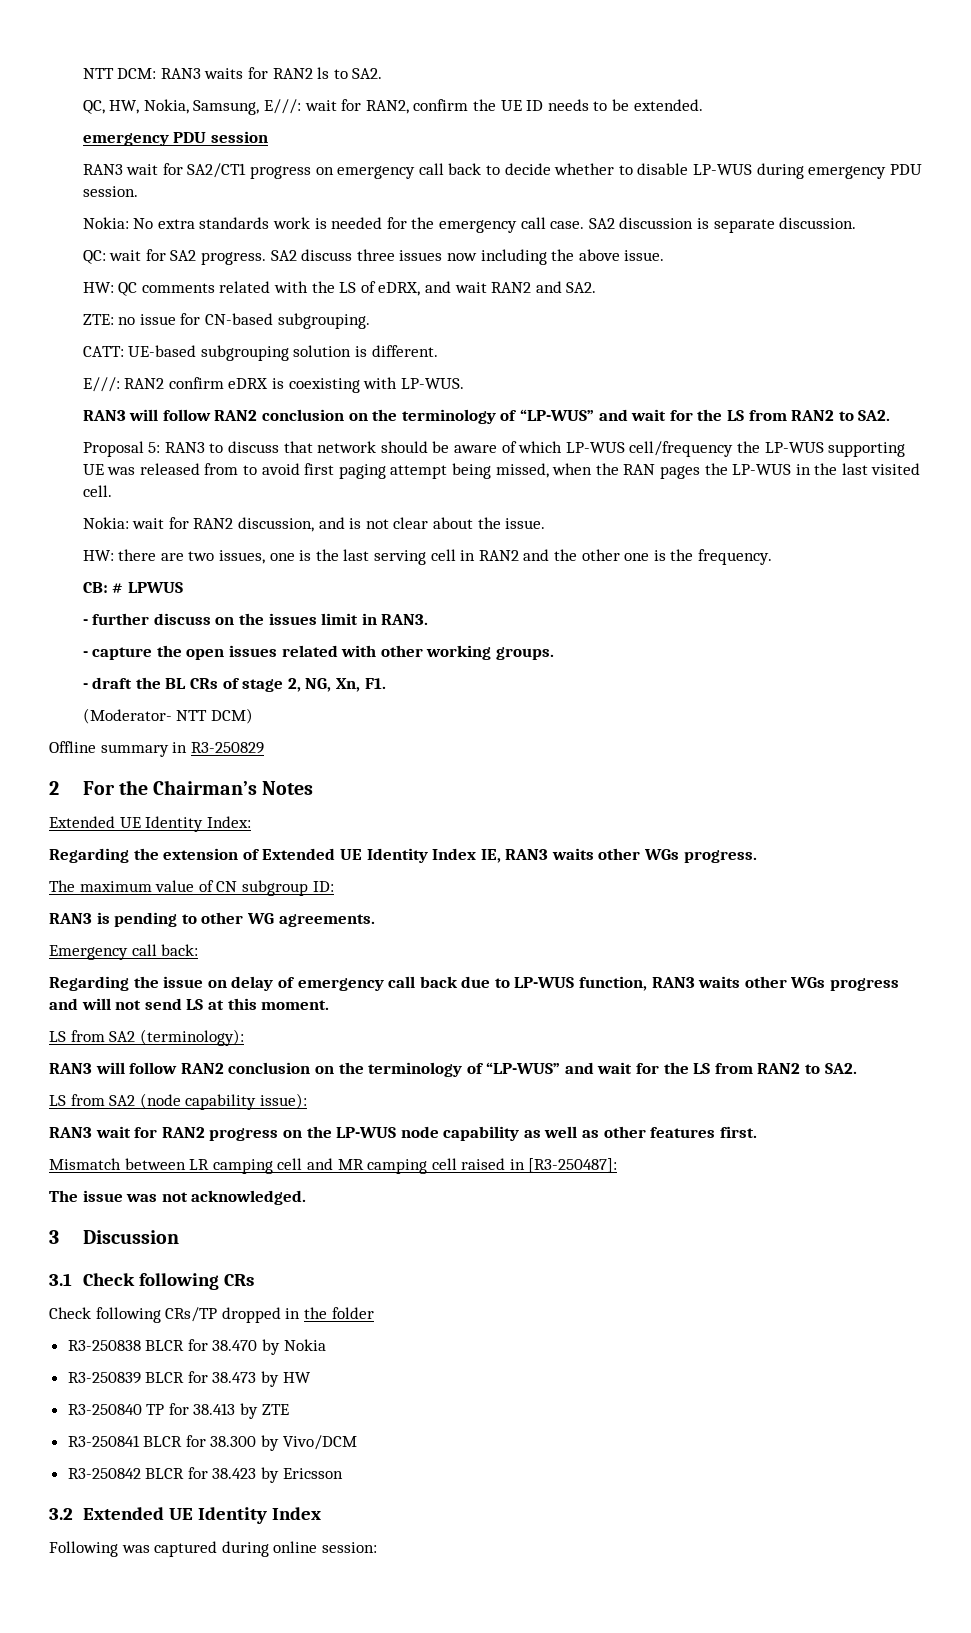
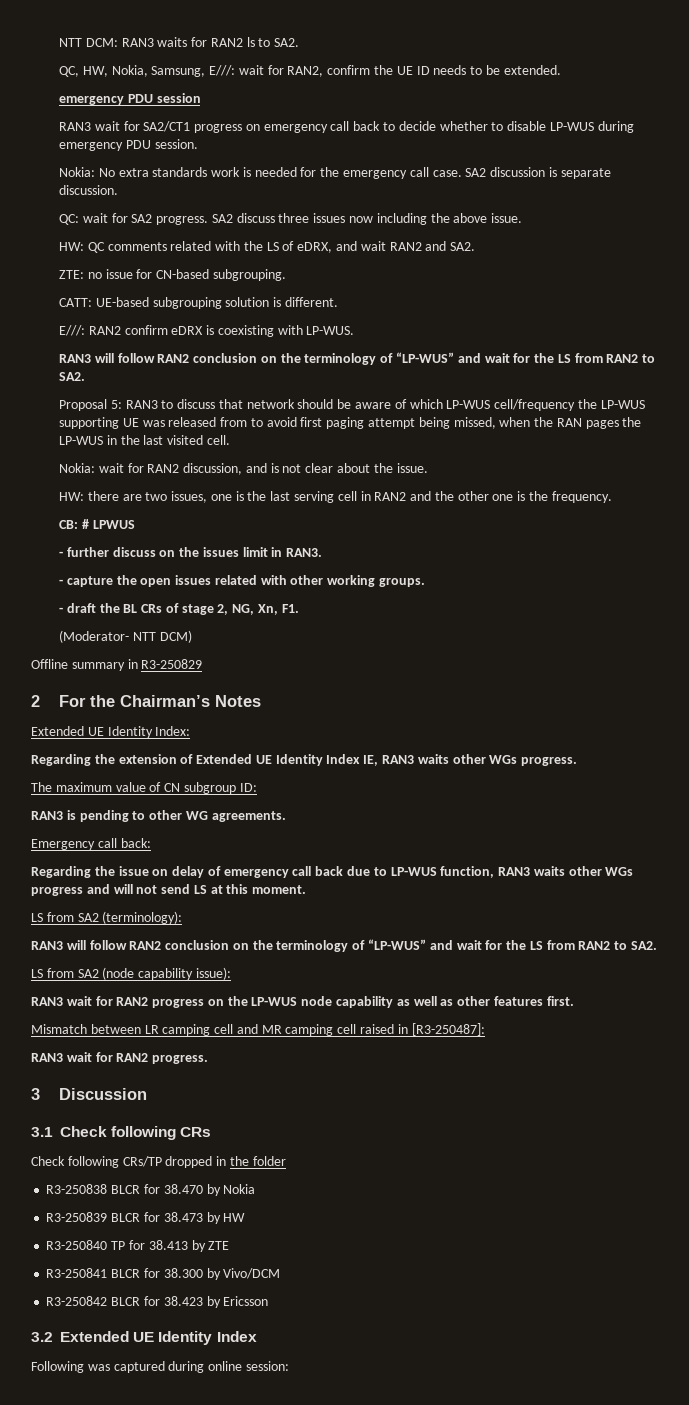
[49,1190,307,1205] The issue was not acknowledged. -> [31,1052,209,1064] RAN3 wait for RAN2 progress.

